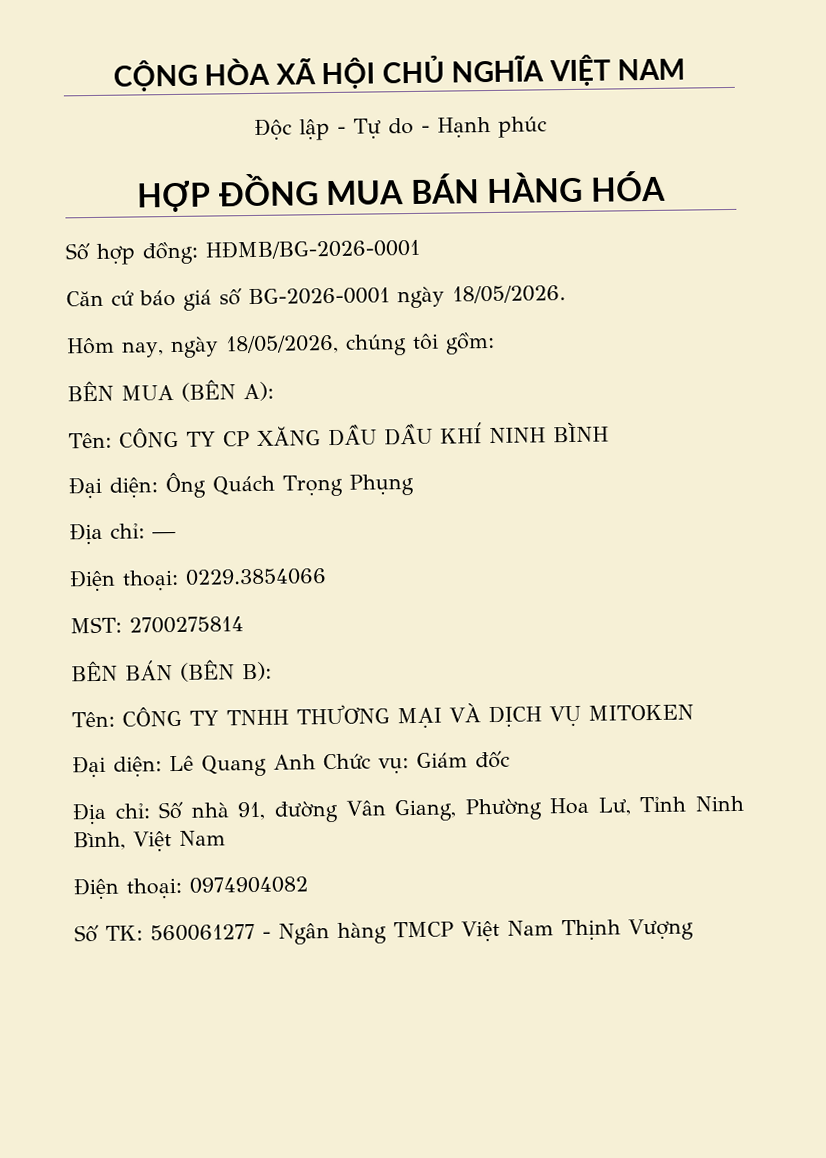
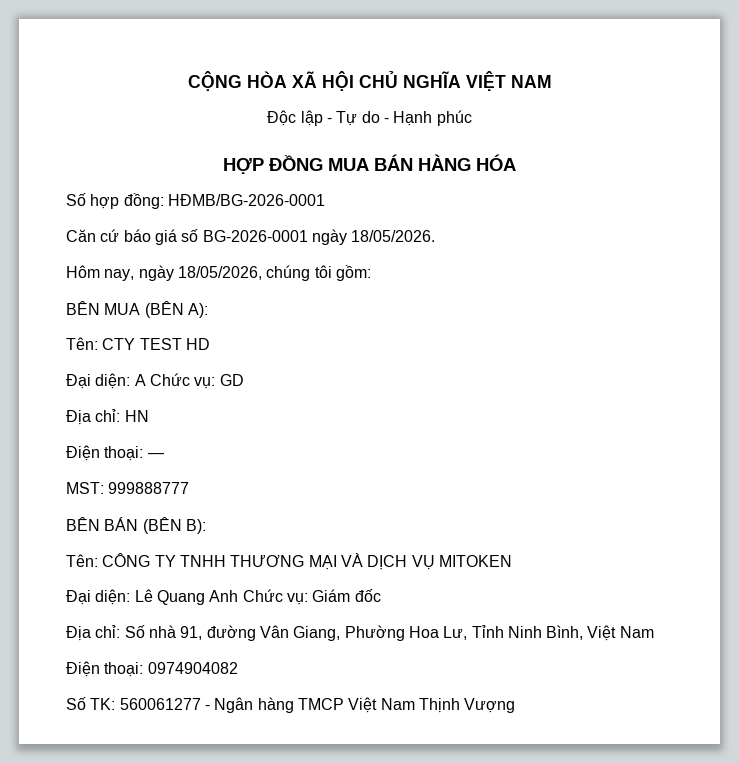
[119,421,609,448] [68,471,414,499] [69,522,176,545] [69,568,327,592] CÔNG TY CP XĂNG DẦU DẦU KHÍ NINH BÌNH // Đại diện: Ông Quách Trọng Phụng // Địa chỉ: — // Điện thoại: 0229.3854066 -> [102,338,210,350] [66,373,244,389] [66,409,149,425] [66,445,164,461] CTY TEST HD // Đại diện: A Chức vụ: GD // Địa chỉ: HN // Điện thoại: —
[128,616,244,634] 2700275814 -> [108,482,190,494] 999888777

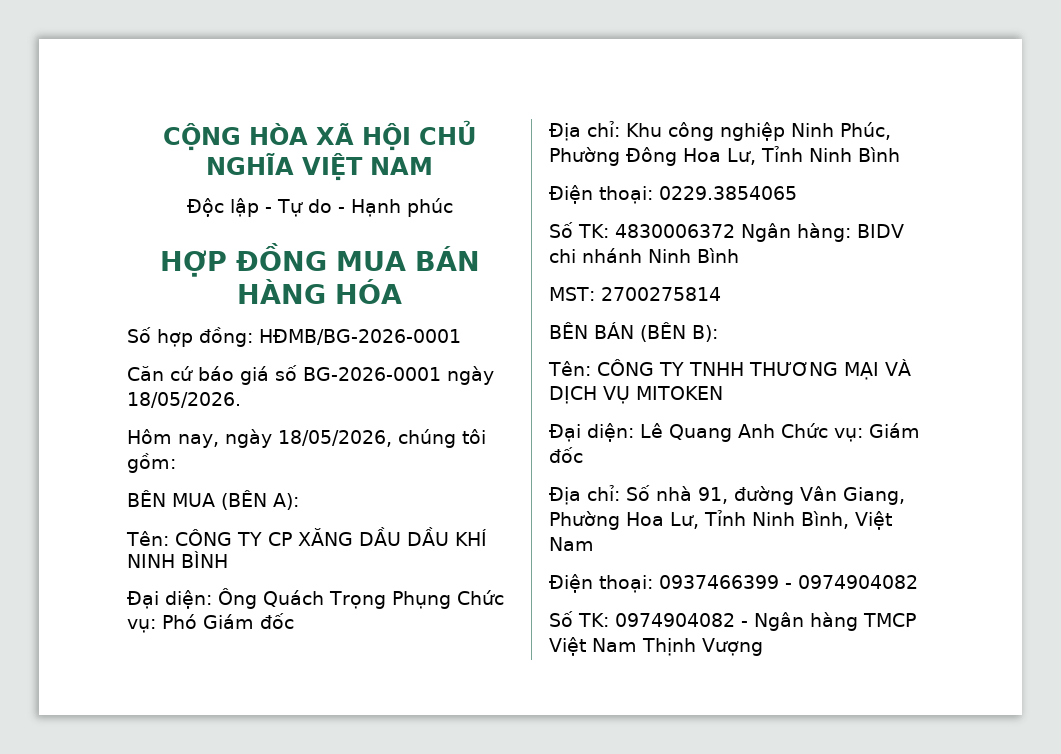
[102,338,210,350] [66,373,244,389] [66,409,149,425] [66,445,164,461] CTY TEST HD // Đại diện: A Chức vụ: GD // Địa chỉ: HN // Điện thoại: — -> [174,527,487,546] [127,551,228,568] [127,588,504,609] [127,613,294,633] [549,121,891,141] [549,146,900,166] [549,185,797,204] [549,222,904,242] [549,248,739,263] CÔNG TY CP XĂNG DẦU DẦU KHÍ NINH BÌNH // Đại diện: Ông Quách Trọng Phụng Chức vụ: Phó Giám đốc // Địa chỉ: Khu công nghiệp Ninh Phúc, Phường Đông Hoa Lư, Tỉnh Ninh Bình // Điện thoại: 0229.3854065 // Số TK: 4830006372 Ngân hàng: BIDV chi nhánh Ninh Bình
[108,482,190,494] 999888777 -> [600,287,721,301] 2700275814
(144, 669) none -> [659,575,792,589] 0937466399 -
[119,698,201,710] 560061277 -> [615,613,735,627] 0974904082

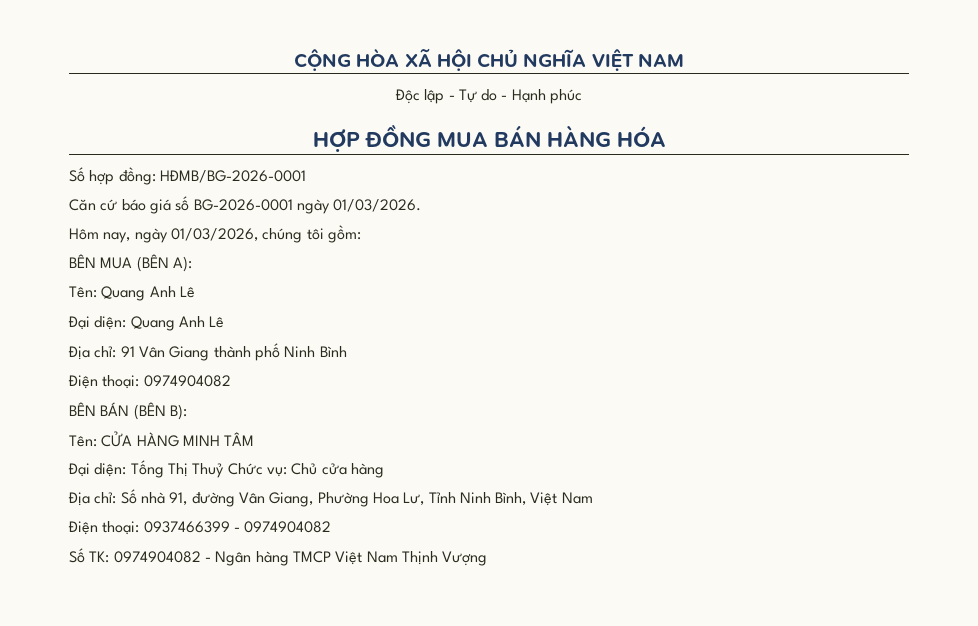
[127,392,241,408] 18/05/2026. -> [333,199,422,212] 01/03/2026.
[278,430,392,447] 18/05/2026, -> [170,228,258,241] 01/03/2026,
[174,527,487,546] [127,551,228,568] [127,588,504,609] [127,613,294,633] [549,121,891,141] [549,146,900,166] [549,185,797,204] [549,222,904,242] [549,248,739,263] [549,287,721,301] CÔNG TY CP XĂNG DẦU DẦU KHÍ NINH BÌNH // Đại diện: Ông Quách Trọng Phụng Chức vụ: Phó Giám đốc // Địa chỉ: Khu công nghiệp Ninh Phúc, Phường Đông Hoa Lư, Tỉnh Ninh Bình // Điện thoại: 0229.3854065 // Số TK: 4830006372 Ngân hàng: BIDV chi nhánh Ninh Bình // MST: 2700275814 -> [101,286,195,301] [68,316,225,331] [68,343,347,361] [68,375,231,389] Quang Anh Lê // Đại diện: Quang Anh Lê // Địa chỉ: 91 Vân Giang thành phố Ninh Bình // Điện thoại: 0974904082
[596,359,911,380] [549,386,723,404] [549,423,920,442] [549,447,583,463] CÔNG TY TNHH THƯƠNG MẠI VÀ DỊCH VỤ MITOKEN // Đại diện: Lê Quang Anh Chức vụ: Giám đốc -> [101,431,255,447] [68,460,384,478] CỬA HÀNG MINH TÂM // Đại diện: Tống Thị Thuỷ Chức vụ: Chủ cửa hàng

